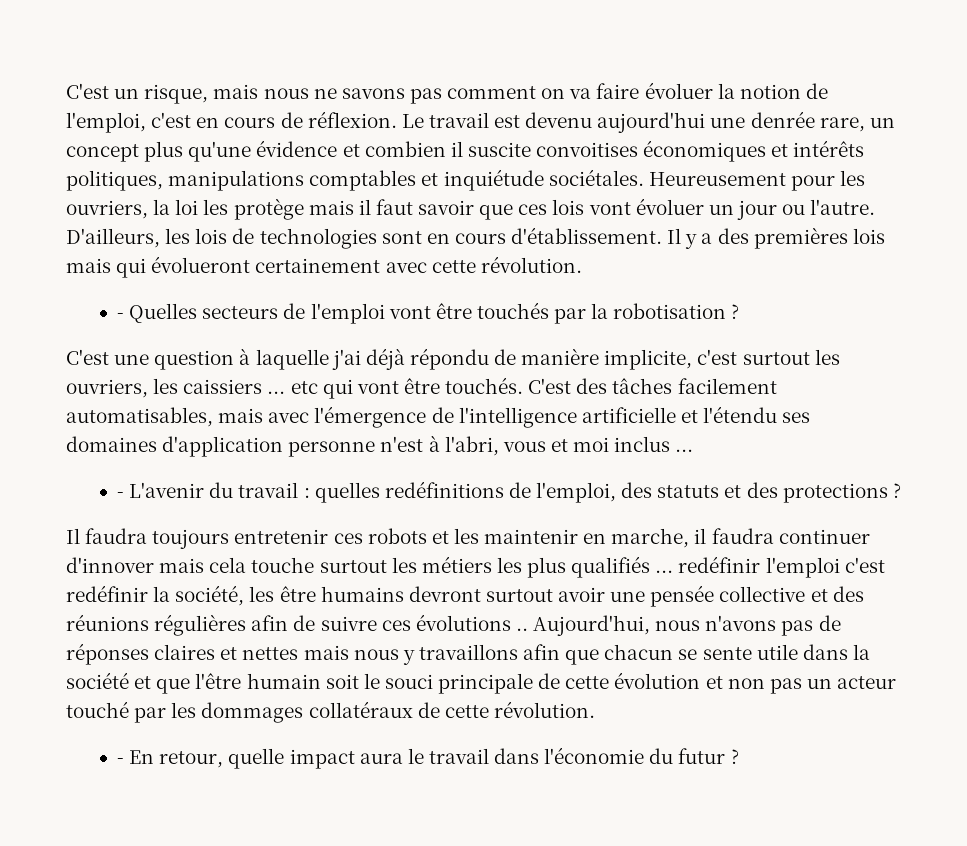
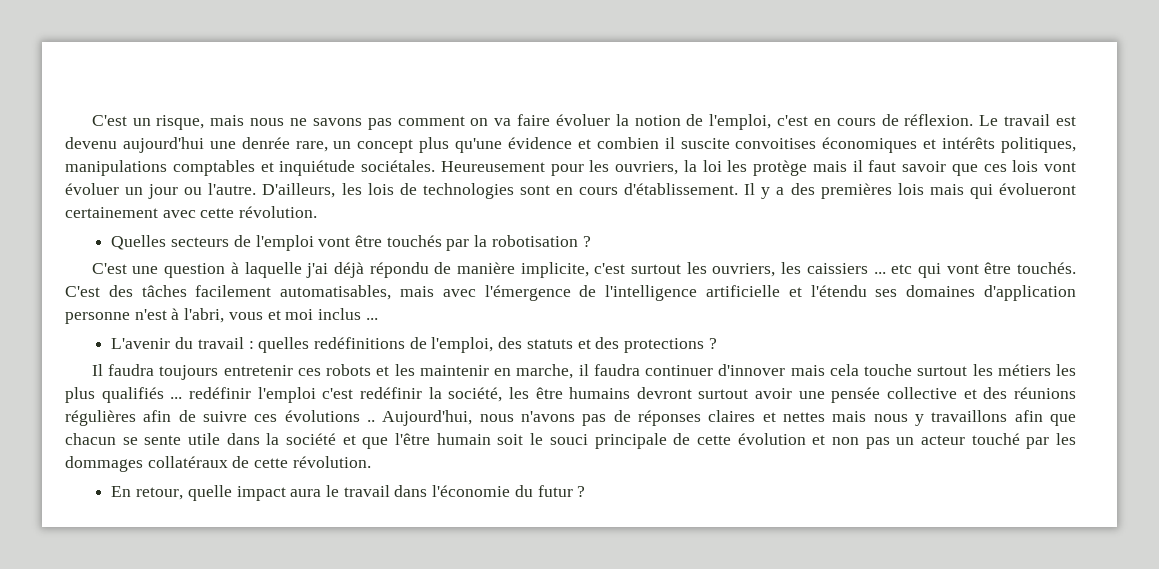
[117,313,125,319] - -> (318, 212) none
[117,492,125,498] - -> (378, 319) none
[117,758,125,764] - -> (371, 462) none

